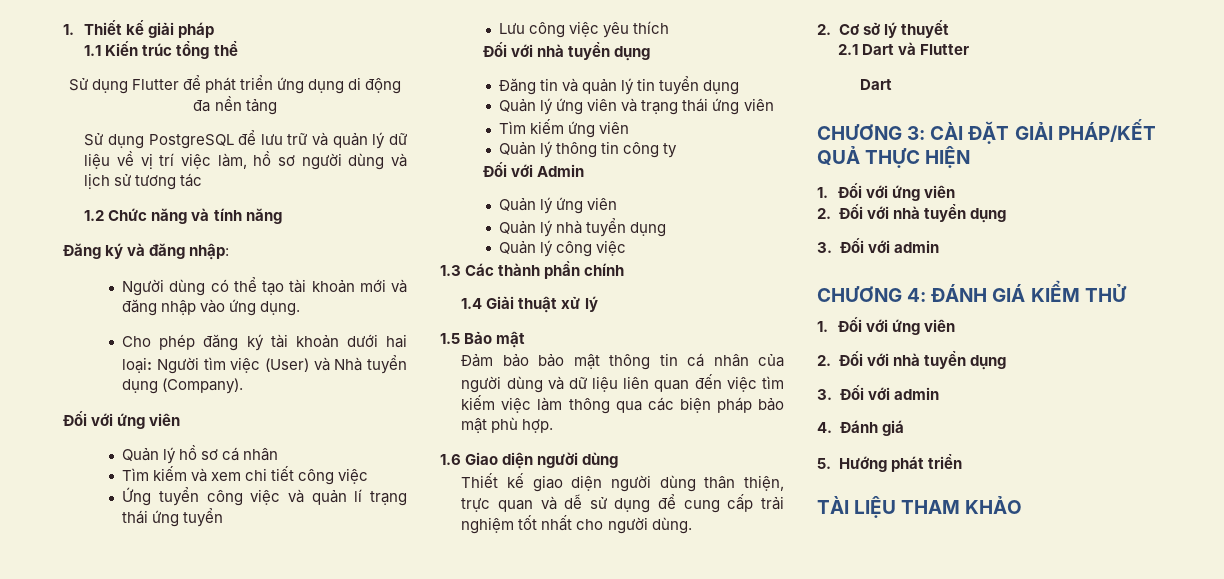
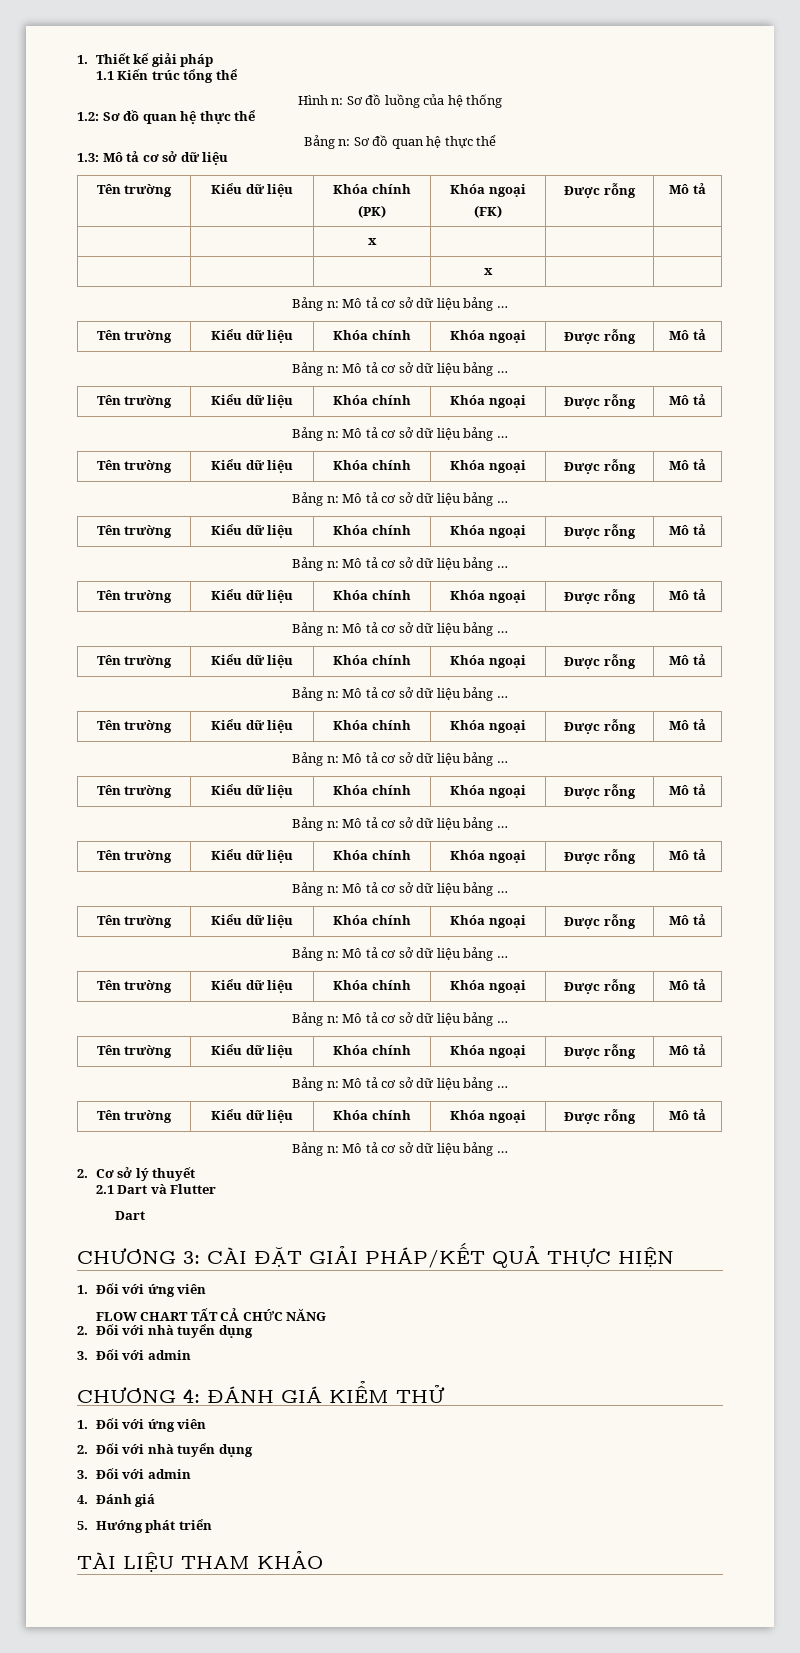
[68,75,402,94] [193,96,277,115] [84,130,407,149] [84,151,408,170] [84,173,203,190] [84,208,282,224] [63,243,230,260] [122,277,408,296] [122,299,301,316] [122,334,407,351] [122,355,408,374] [122,378,244,394] [63,411,181,429] [122,445,279,464] [122,466,369,485] [122,487,408,506] [122,508,224,527] [499,21,670,38] [482,42,650,61] [499,76,740,95] [499,98,774,115] [499,119,630,138] [499,141,678,158] [482,162,584,177] [499,197,618,214] [499,218,667,237] [499,240,627,257] [440,261,625,279] [461,296,598,313] [440,331,526,348] [461,353,784,370] [461,374,784,393] [461,395,784,414] [461,417,554,434] [440,452,619,469] [461,473,784,492] [461,494,784,513] [461,515,692,534] Sử dụng Flutter để phát triển ứng dụng di động đa nền tảng // Sử dụng PostgreSQL để lưu trữ và quản lý dữ liệu về vị trí việc làm, hồ sơ người dùng và lịch sử tương tác // 1.2 Chức năng và tính năng // Đăng ký và đăng nhập: // Người dùng có thể tạo tài khoản mới và đăng nhập vào ứng dụng. // Cho phép đăng ký tài khoản dưới hai loại: Người tìm việc (User) và Nhà tuyển dụng (Company). // Đối với ứng viên // Quản lý hồ sơ cá nhân // Tìm kiếm và xem chi tiết công việc // Ứng tuyển công việc và quản lí trạng thái ứng tuyển // Lưu công việc yêu thích // Đối với nhà tuyển dụng // Đăng tin và quản lý tin tuyển dụng // Quản lý ứng viên và trạng thái ứng viên // Tìm kiếm ứng viên // Quản lý thông tin công ty // Đối với Admin // Quản lý ứng viên // Quản lý nhà tuyển dụng // Quản lý công việc // 1.3 Các thành phần chính // 1.4 Giải thuật xử lý // 1.5 Bảo mật // Đảm bảo bảo mật thông tin cá nhân của người dùng và dữ liệu liên quan đến việc tìm kiếm việc làm thông qua các biện pháp bảo mật phù hợp. // 1.6 Giao diện người dùng // Thiết kế giao diện người dùng thân thiện, trực quan và dễ sử dụng để cung cấp trải nghiệm tốt nhất cho người dùng. -> [297,94,503,108] [77,110,256,124] [303,135,497,149] [77,151,229,165] [96,184,173,197] [210,183,294,197] [333,184,411,194] [358,205,386,218] [450,184,526,197] [474,205,502,218] [564,183,636,198] [669,183,706,194] [368,238,377,245] [484,268,493,275] [292,297,508,311] [96,330,173,343] [210,329,294,343] [333,330,411,340] [450,330,526,343] [564,329,636,344] [669,329,706,340] [292,362,508,376] [96,395,173,408] [210,394,294,408] [333,395,411,405] [450,395,526,408] [564,394,636,409] [669,394,706,405] [292,427,508,441] [96,460,173,473] [210,459,294,473] [333,460,411,470] [450,460,526,473] [564,459,636,474] [669,459,706,470] [292,492,508,506] [96,525,173,538] [210,524,294,538] [333,525,411,535] [450,525,526,538] [564,524,636,539] [669,524,706,535] [292,557,508,571] [96,590,173,603] [210,589,294,603] [333,590,411,600] [450,590,526,603] [564,589,636,604] [669,589,706,600] [292,622,508,636] [96,655,173,668] [210,654,294,668] [333,655,411,665] [450,655,526,668] [564,654,636,669] [669,654,706,665] [292,687,508,701] [96,720,173,733] [210,719,294,733] [333,720,411,730] [450,720,526,733] [564,719,636,734] [669,719,706,730] [292,752,508,766] [96,785,173,798] [210,784,294,798] [333,785,411,795] [450,785,526,798] [564,784,636,799] [669,784,706,795] [292,817,508,831] [96,850,173,863] [210,849,294,863] [333,850,411,860] [450,850,526,863] [564,849,636,864] [669,849,706,860] [292,882,508,896] [96,915,173,928] [210,914,294,928] [333,915,411,925] [450,915,526,928] [564,914,636,929] [669,914,706,925] [292,947,508,961] [96,980,173,993] [210,979,294,993] [333,980,411,990] [450,980,526,993] [564,979,636,994] [669,979,706,990] [292,1012,508,1026] [96,1045,173,1058] [210,1044,294,1058] [333,1045,411,1055] [450,1045,526,1058] [564,1044,636,1059] [669,1044,706,1055] [292,1077,508,1091] [96,1110,173,1123] [210,1109,294,1123] [333,1110,411,1120] [450,1110,526,1123] [564,1109,636,1124] [669,1109,706,1120] [292,1142,508,1156] Hình n: Sơ đồ luồng của hệ thống // 1.2: Sơ đồ quan hệ thực thể // Bảng n: Sơ đồ quan hệ thực thể // 1.3: Mô tả cơ sở dữ liệu // Tên trường | Kiểu dữ liệu | Khóa chính // (PK) | Khóa ngoại // (FK) | Được rỗng | Mô tả // | | x | | | // | | | x | | // Bảng n: Mô tả cơ sở dữ liệu bảng … // Tên trường | Kiểu dữ liệu | Khóa chính | Khóa ngoại | Được rỗng | Mô tả // Bảng n: Mô tả cơ sở dữ liệu bảng … // Tên trường | Kiểu dữ liệu | Khóa chính | Khóa ngoại | Được rỗng | Mô tả // Bảng n: Mô tả cơ sở dữ liệu bảng … // Tên trường | Kiểu dữ liệu | Khóa chính | Khóa ngoại | Được rỗng | Mô tả // Bảng n: Mô tả cơ sở dữ liệu bảng … // Tên trường | Kiểu dữ liệu | Khóa chính | Khóa ngoại | Được rỗng | Mô tả // Bảng n: Mô tả cơ sở dữ liệu bảng … // Tên trường | Kiểu dữ liệu | Khóa chính | Khóa ngoại | Được rỗng | Mô tả // Bảng n: Mô tả cơ sở dữ liệu bảng … // Tên trường | Kiểu dữ liệu | Khóa chính | Khóa ngoại | Được rỗng | Mô tả // Bảng n: Mô tả cơ sở dữ liệu bảng … // Tên trường | Kiểu dữ liệu | Khóa chính | Khóa ngoại | Được rỗng | Mô tả // Bảng n: Mô tả cơ sở dữ liệu bảng … // Tên trường | Kiểu dữ liệu | Khóa chính | Khóa ngoại | Được rỗng | Mô tả // Bảng n: Mô tả cơ sở dữ liệu bảng … // Tên trường | Kiểu dữ liệu | Khóa chính | Khóa ngoại | Được rỗng | Mô tả // Bảng n: Mô tả cơ sở dữ liệu bảng … // Tên trường | Kiểu dữ liệu | Khóa chính | Khóa ngoại | Được rỗng | Mô tả // Bảng n: Mô tả cơ sở dữ liệu bảng … // Tên trường | Kiểu dữ liệu | Khóa chính | Khóa ngoại | Được rỗng | Mô tả // Bảng n: Mô tả cơ sở dữ liệu bảng … // Tên trường | Kiểu dữ liệu | Khóa chính | Khóa ngoại | Được rỗng | Mô tả // Bảng n: Mô tả cơ sở dữ liệu bảng … // Tên trường | Kiểu dữ liệu | Khóa chính | Khóa ngoại | Được rỗng | Mô tả // Bảng n: Mô tả cơ sở dữ liệu bảng …
(956, 191) none -> [95,1308,327,1321] // FLOW CHART TẤT CẢ CHỨC NĂNG

